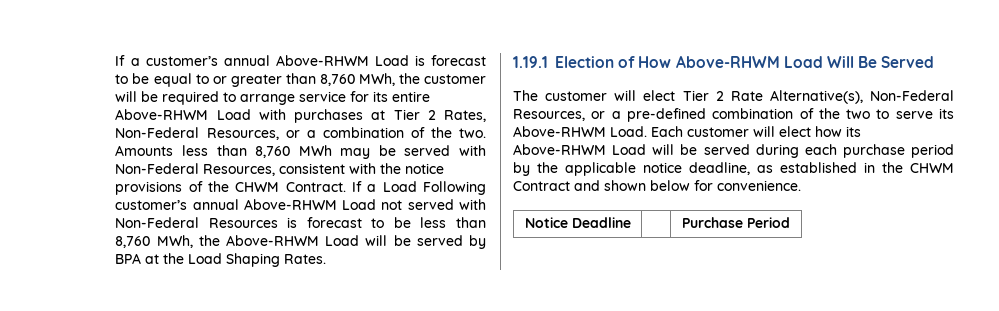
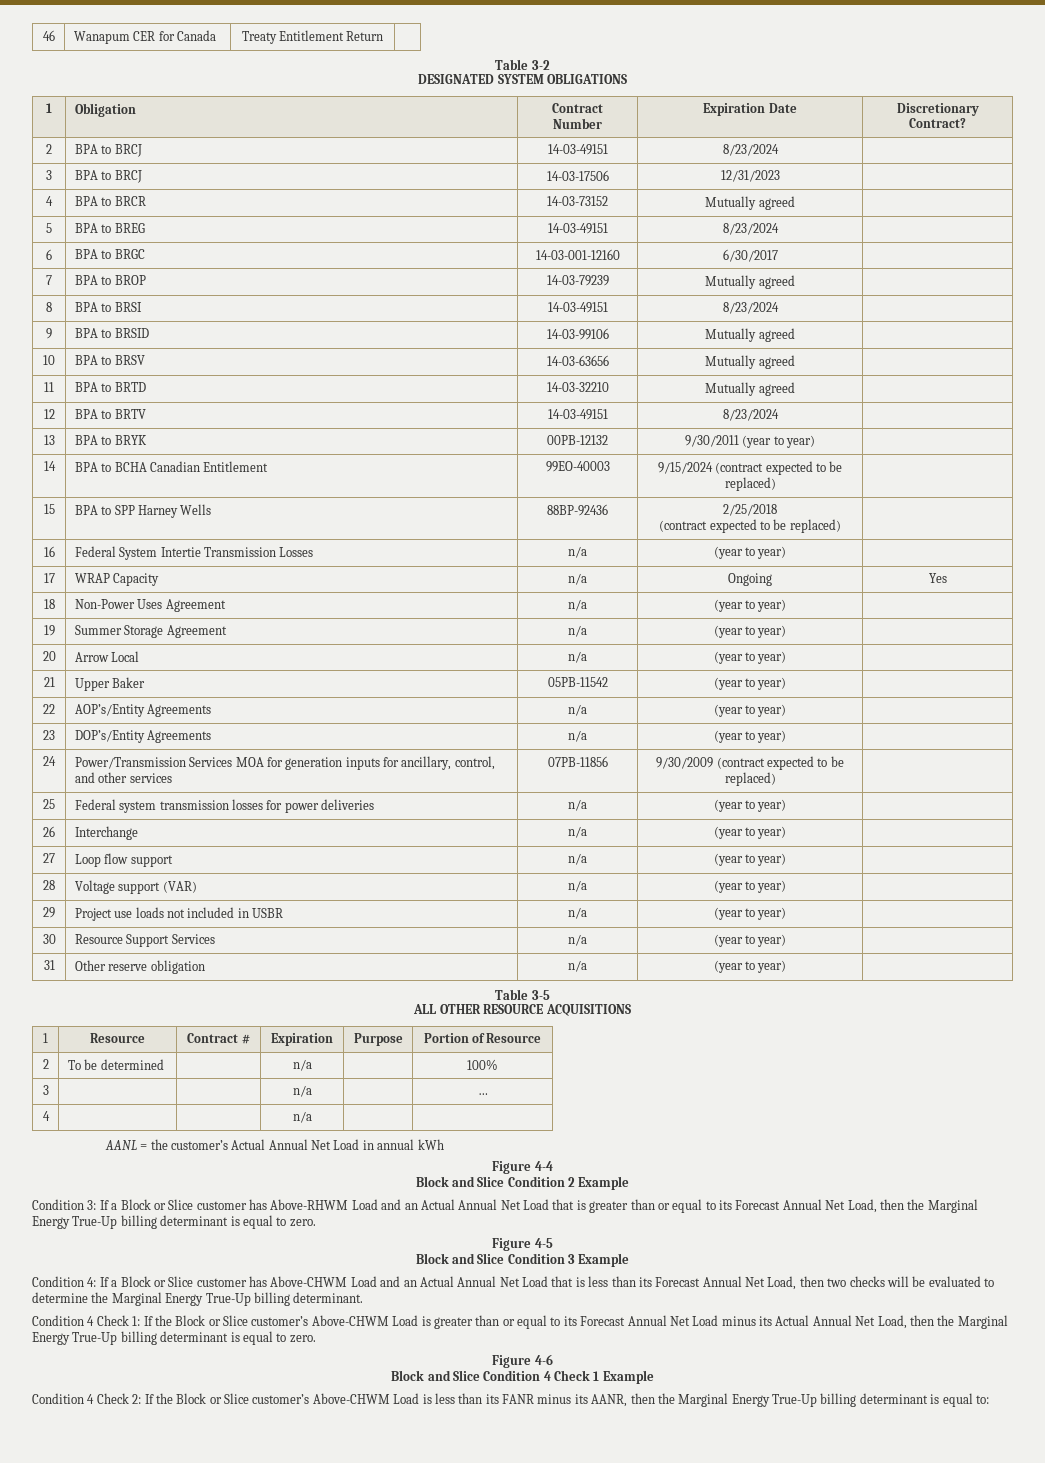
[115,55,487,66] [115,73,486,87] [115,91,431,105] [115,109,486,123] [115,127,487,140] [115,145,486,159] [115,163,445,176] [115,181,486,195] [115,199,487,210] [115,217,486,228] [115,235,487,249] [115,253,327,267] [513,55,935,68] [513,90,954,104] [513,108,954,122] [513,126,861,137] [513,144,954,158] [513,162,954,176] [513,180,801,191] [524,217,631,228] [682,217,790,228] If a customer’s annual Above-RHWM Load is forecast to be equal to or greater than 8,760 MWh, the customer will be required to arrange service for its entire Above-RHWM Load with purchases at Tier 2 Rates, Non-Federal Resources, or a combination of the two. Amounts less than 8,760 MWh may be served with Non-Federal Resources, consistent with the notice provisions of the CHWM Contract. If a Load Following customer’s annual Above-RHWM Load not served with Non-Federal Resources is forecast to be less than 8,760 MWh, the Above-RHWM Load will be served by BPA at the Load Shaping Rates. // 1.19.1 Election of How Above-RHWM Load Will Be Served // The customer will elect Tier 2 Rate Alternative(s), Non-Federal Resources, or a pre-defined combination of the two to serve its Above-RHWM Load. Each customer will elect how its Above-RHWM Load will be served during each purchase period by the applicable notice deadline, as established in the CHWM Contract and shown below for convenience. // Notice Deadline | | Purchase Period -> [42,30,55,41] [73,30,216,44] [241,30,384,44] [495,59,550,70] [418,74,627,84] [46,103,52,113] [74,103,136,117] [552,103,603,113] [553,118,602,129] [703,103,797,116] [896,103,979,116] [909,118,966,128] [46,144,52,154] [74,144,142,157] [547,144,608,155] [722,144,779,156] [46,170,52,180] [74,170,142,183] [546,170,609,181] [720,170,780,182] [46,196,53,206] [74,196,146,206] [547,196,608,206] [705,196,795,210] [46,223,52,233] [74,223,145,233] [547,223,608,234] [722,223,779,235] [46,249,52,260] [74,249,145,259] [535,249,620,260] [722,249,778,262] [46,275,52,285] [74,275,146,285] [546,275,609,286] [705,275,795,289] [46,302,52,312] [74,302,142,312] [547,302,608,313] [722,302,779,314] [46,328,52,339] [74,328,149,338] [546,328,609,340] [705,328,795,342] [43,355,55,365] [74,355,145,365] [546,355,609,366] [705,355,795,369] [44,382,54,392] [74,382,146,392] [546,382,609,392] [705,382,795,396] [43,409,55,419] [74,409,146,419] [547,409,608,420] [722,409,779,421] [43,435,55,445] [74,435,147,445] [547,435,608,445] [684,435,816,448] [43,461,56,471] [74,461,269,472] [545,461,610,472] [657,461,843,475] [724,477,776,491] [43,504,55,514] [74,504,212,518] [547,504,608,516] [723,504,777,516] [659,519,841,533] [43,546,55,557] [74,546,314,560] [568,546,587,558] [713,546,787,559] [43,573,55,583] [74,573,160,586] [568,573,587,585] [728,573,772,586] [928,573,947,583] [43,599,55,609] [74,599,226,612] [568,599,587,611] [713,599,787,612] [43,625,55,636] [74,625,227,638] [568,625,587,637] [713,625,787,638] [42,651,56,661] [74,651,140,662] [568,651,587,663] [713,651,787,664] [43,677,55,687] [74,677,146,691] [547,677,608,687] [713,677,787,690] [43,704,55,714] [74,704,212,717] [568,704,587,716] [713,704,787,717] [43,730,55,740] [74,730,212,743] [568,730,587,742] [713,730,787,743] [43,756,56,766] [74,756,495,770] [74,772,172,783] [547,756,608,767] [656,756,844,770] [724,772,776,786] [43,799,55,809] [74,799,374,813] [568,799,587,811] [713,799,787,812] [43,826,55,837] [74,826,138,840] [568,826,587,838] [713,826,787,839] [43,853,55,863] [74,853,173,867] [568,853,587,865] [713,853,787,866] [43,880,55,890] [74,880,197,894] [568,880,587,892] [713,880,787,893] [43,907,55,918] [74,907,283,921] [568,907,587,919] [713,907,787,920] [42,934,56,944] [74,934,215,947] [568,934,587,946] [713,934,787,947] [43,960,55,970] [74,960,205,974] [568,960,587,972] [713,960,787,973] [495,989,550,1000] [413,1004,631,1016] [43,1033,48,1043] [90,1033,145,1043] [187,1033,250,1044] [271,1033,333,1046] [353,1033,403,1046] [423,1033,542,1043] [42,1059,49,1069] [67,1059,164,1070] [292,1059,312,1071] [467,1059,498,1070] [42,1085,49,1095] [292,1085,312,1097] [477,1093,488,1095] [42,1111,50,1121] [292,1111,312,1123] [104,1139,444,1150] [492,1161,553,1174] [415,1176,630,1190] [32,1199,978,1213] [32,1215,316,1229] [492,1238,553,1251] [415,1253,630,1267] [32,1276,994,1290] [32,1292,364,1306] [32,1315,1008,1329] [32,1331,316,1345] [492,1354,553,1368] [391,1370,654,1384] [32,1393,989,1407] 46 | Wanapum CER for Canada | Treaty Entitlement Return | // Table 3-2 // DESIGNATED SYSTEM OBLIGATIONS // 1 | Obligation | Contract Number | Expiration Date | Discretionary Contract? // 2 | BPA to BRCJ | 14-03-49151 | 8/23/2024 | // 3 | BPA to BRCJ | 14-03-17506 | 12/31/2023 | // 4 | BPA to BRCR | 14-03-73152 | Mutually agreed | // 5 | BPA to BREG | 14-03-49151 | 8/23/2024 | // 6 | BPA to BRGC | 14-03-001-12160 | 6/30/2017 | // 7 | BPA to BROP | 14-03-79239 | Mutually agreed | // 8 | BPA to BRSI | 14-03-49151 | 8/23/2024 | // 9 | BPA to BRSID | 14-03-99106 | Mutually agreed | // 10 | BPA to BRSV | 14-03-63656 | Mutually agreed | // 11 | BPA to BRTD | 14-03-32210 | Mutually agreed | // 12 | BPA to BRTV | 14-03-49151 | 8/23/2024 | // 13 | BPA to BRYK | 00PB-12132 | 9/30/2011 (year to year) | // 14 | BPA to BCHA Canadian Entitlement | 99EO-40003 | 9/15/2024 (contract expected to be replaced) | // 15 | BPA to SPP Harney Wells | 88BP-92436 | 2/25/2018 // (contract expected to be replaced) | // 16 | Federal System Intertie Transmission Losses | n/a | (year to year) | // 17 | WRAP Capacity | n/a | Ongoing | Yes // 18 | Non-Power Uses Agreement | n/a | (year to year) | // 19 | Summer Storage Agreement | n/a | (year to year) | // 20 | Arrow Local | n/a | (year to year) | // 21 | Upper Baker | 05PB-11542 | (year to year) | // 22 | AOP’s/Entity Agreements | n/a | (year to year) | // 23 | DOP’s/Entity Agreements | n/a | (year to year) | // 24 | Power/Transmission Services MOA for generation inputs for ancillary, control, and other services | 07PB-11856 | 9/30/2009 (contract expected to be replaced) | // 25 | Federal system transmission losses for power deliveries | n/a | (year to year) | // 26 | Interchange | n/a | (year to year) | // 27 | Loop flow support | n/a | (year to year) | // 28 | Voltage support (VAR) | n/a | (year to year) | // 29 | Project use loads not included in USBR | n/a | (year to year) | // 30 | Resource Support Services | n/a | (year to year) | // 31 | Other reserve obligation | n/a | (year to year) | // Table 3-5 // ALL OTHER RESOURCE ACQUISITIONS // 1 | Resource | Contract # | Expiration | Purpose | Portion of Resource // 2 | To be determined | | n/a | | 100% // 3 | | | n/a | | … // 4 | | | n/a | | // AANL = the customer’s Actual Annual Net Load in annual kWh // Figure 4-4 // Block and Slice Condition 2 Example // Condition 3: If a Block or Slice customer has Above-RHWM Load and an Actual Annual Net Load that is greater than or equal to its Forecast Annual Net Load, then the Marginal Energy True-Up billing determinant is equal to zero. // Figure 4-5 // Block and Slice Condition 3 Example // Condition 4: If a Block or Slice customer has Above-CHWM Load and an Actual Annual Net Load that is less than its Forecast Annual Net Load, then two checks will be evaluated to determine the Marginal Energy True-Up billing determinant. // Condition 4 Check 1: If the Block or Slice customer’s Above-CHWM Load is greater than or equal to its Forecast Annual Net Load minus its Actual Annual Net Load, then the Marginal Energy True-Up billing determinant is equal to zero. // Figure 4-6 // Block and Slice Condition 4 Check 1 Example // Condition 4 Check 2: If the Block or Slice customer’s Above-CHWM Load is less than its FANR minus its AANR, then the Marginal Energy True-Up billing determinant is equal to:

